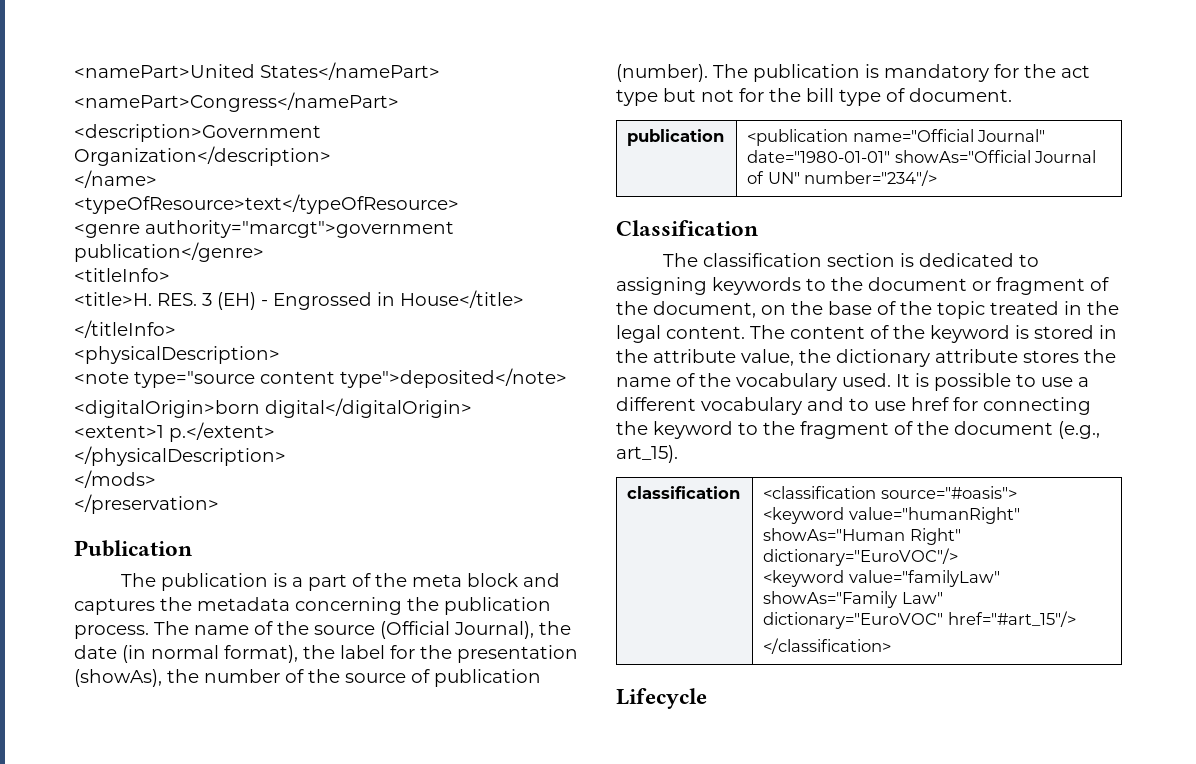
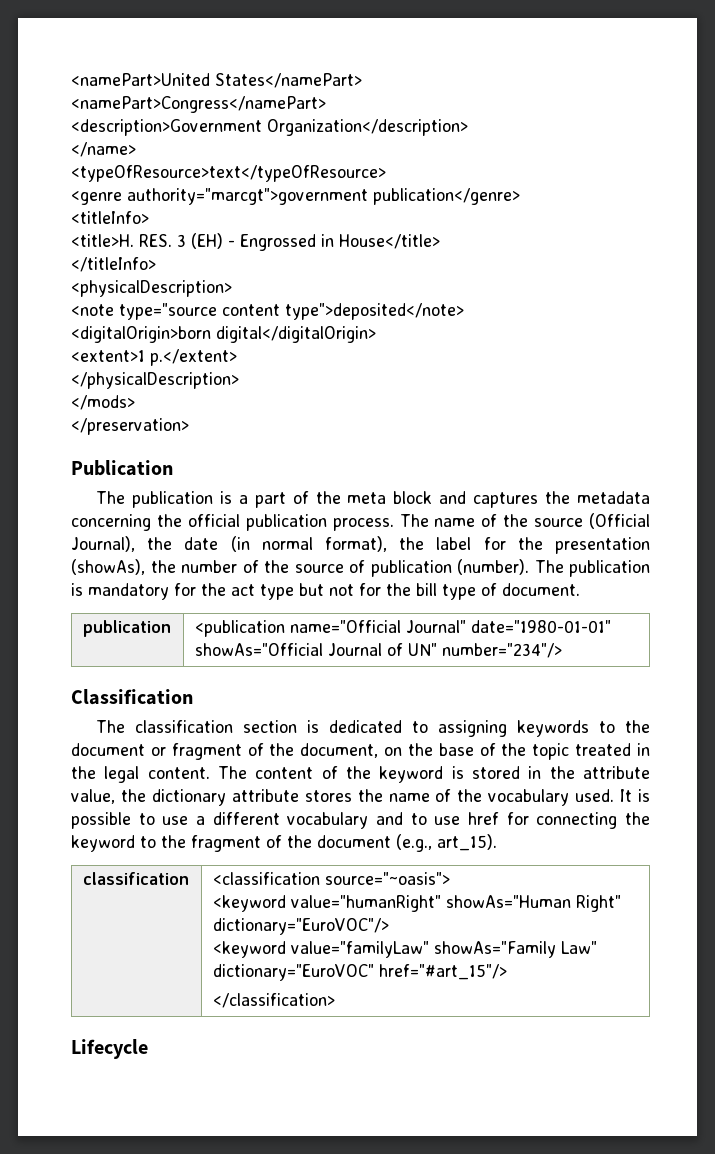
(439, 604) none -> [187,514,240,527] official
[880,486,1017,499] source="#oasis"> -> [324,872,450,885] source="~oasis">

